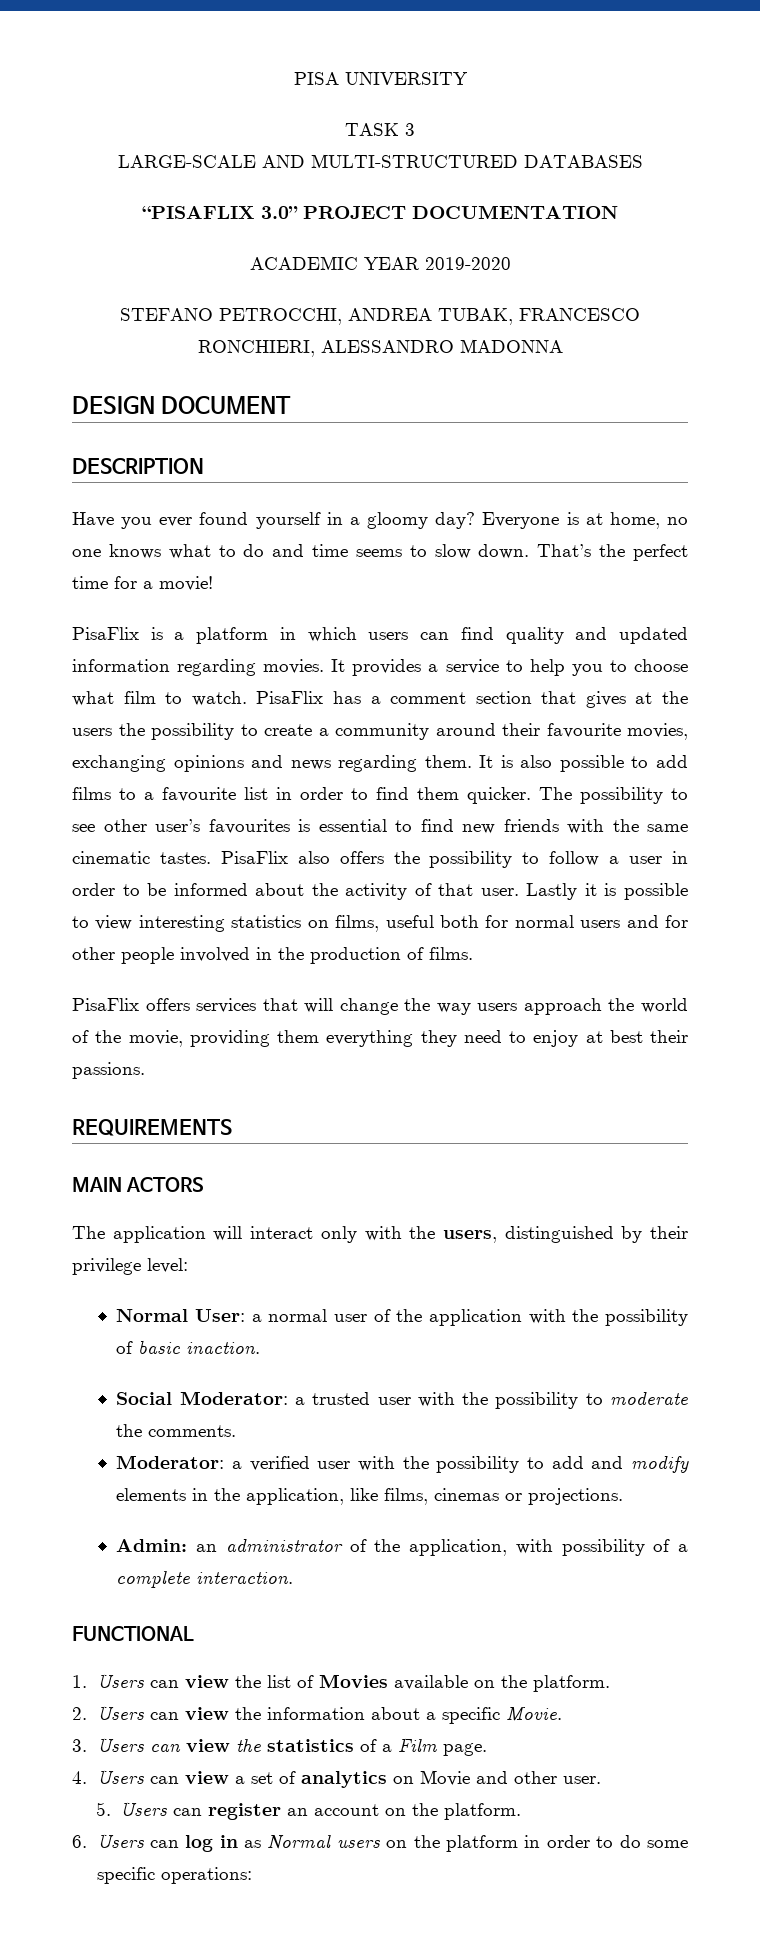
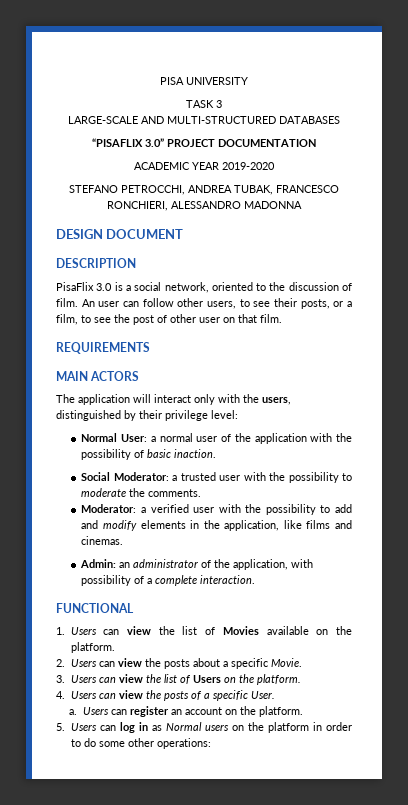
[72,512,688,529] [72,544,688,561] [72,576,213,591] [72,627,139,640] // Have you ever found yourself in a gloomy day? Everyone is at home, no one knows what to do and time seems to slow down. That’s the perfect time for a movie! // PisaFlix -> [56,282,113,291] // PisaFlix 3.0
[196,627,689,644] [72,659,688,676] [72,691,688,708] [72,723,688,740] [72,755,688,772] [72,787,688,804] [72,819,688,834] [72,851,689,868] [72,883,689,900] [72,915,688,932] [72,947,473,964] [72,998,688,1015] [72,1030,688,1047] [72,1062,145,1079] platform in which users can find quality and updated information regarding movies. It provides a service to help you to choose what film to watch. PisaFlix has a comment section that gives at the users the possibility to create a community around their favourite movies, exchanging opinions and news regarding them. It is also possible to add films to a favourite list in order to find them quicker. The possibility to see other user’s favourites is essential to find new friends with the same cinematic tastes. PisaFlix also offers the possibility to follow a user in order to be informed about the activity of that user. Lastly it is possible to view interesting statistics on films, useful both for normal users and for other people involved in the production of films. // PisaFlix offers services that will change the way users approach the world of the movie, providing them everything they need to enjoy at best their passions. -> [134,282,353,293] [56,298,352,309] [56,314,282,325] social network, oriented to the discussion of film. An user can follow other users, to see their posts, or a film, to see the post of other user on that film.
[384,1488,624,1505] films, cinemas or projections. -> [306,520,353,529] [81,536,124,545] films and cinemas.
[266,1707,365,1720] information -> [163,659,190,669] posts
[266,1738,487,1756] [72,1770,601,1788] [95,1802,111,1816] statistics of a Film page. // 4. Users can view a set of analytics on Movie and other user. // 5. -> [163,674,301,685] [56,690,275,701] [69,709,78,715] list of Users on the platform. // 4. Users can view the posts of a specific User. // a.
[72,1835,87,1848] 6. -> [56,723,65,731] 5.
[96,1867,155,1884] specific -> [127,738,154,747] other

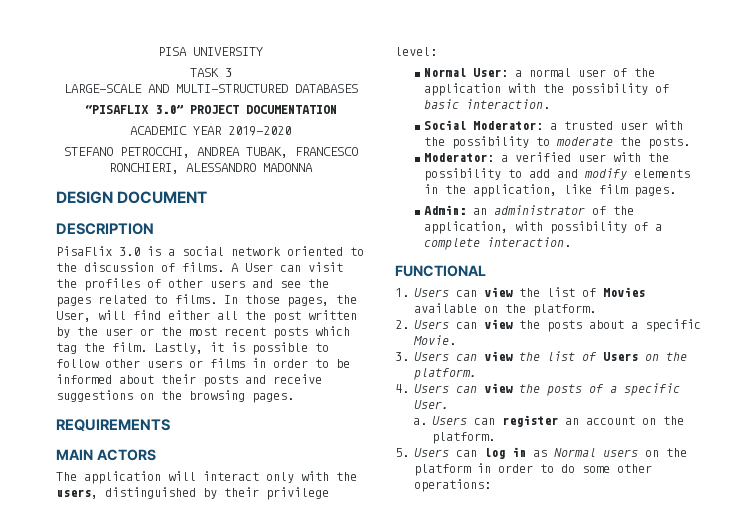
[164,282,209,293] network, -> [231,247,281,256] network
[56,298,352,309] [56,314,282,325] film. An user can follow other users, to see their posts, or a film, to see the post of other user on that film. -> [182,262,343,272] [56,278,329,291] [56,294,357,307] [56,310,357,323] [56,326,350,339] [56,342,329,355] [56,358,350,368] [56,374,322,387] [56,390,294,403] films. A User can visit the profiles of other users and see the pages related to films. In those pages, the User, will find either all the post written by the user or the most recent posts which tag the film. Lastly, it is possible to follow other users or films in order to be informed about their posts and receive suggestions on the browsing pages.
[174,449,217,458] inaction. -> [466,99,551,109] interaction.
[148,489,202,497] comments. -> [648,137,691,149] posts.
[306,520,353,529] [81,536,124,545] films and cinemas. -> [599,184,677,197] film pages.

